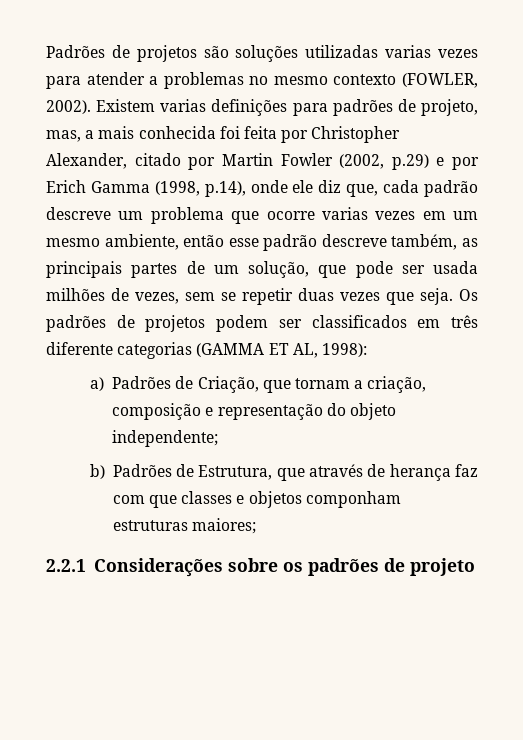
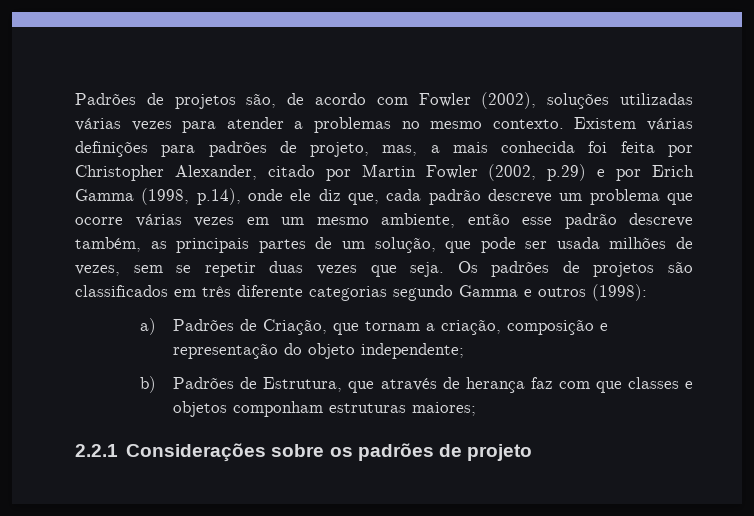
[203,46,229,58] são -> [246,92,537,109] são, de acordo com Fowler (2002),
[385,45,432,58] varias -> [75,118,121,131] várias
[333,73,478,88] [46,99,207,114] contexto (FOWLER, 2002). Existem varias -> [492,117,694,131] contexto. Existem várias
[321,207,368,220] varias -> [135,214,182,227] várias
[216,315,302,332] podem ser -> [668,261,693,273] são
[196,343,367,358] (GAMMA ET AL, 1998): -> [393,284,647,301] segundo Gamma e outros (1998):

